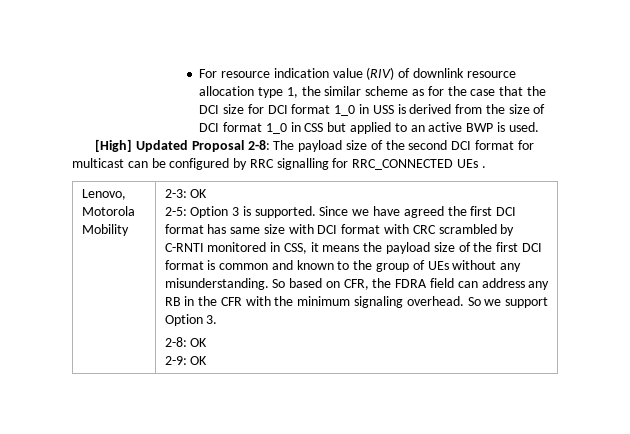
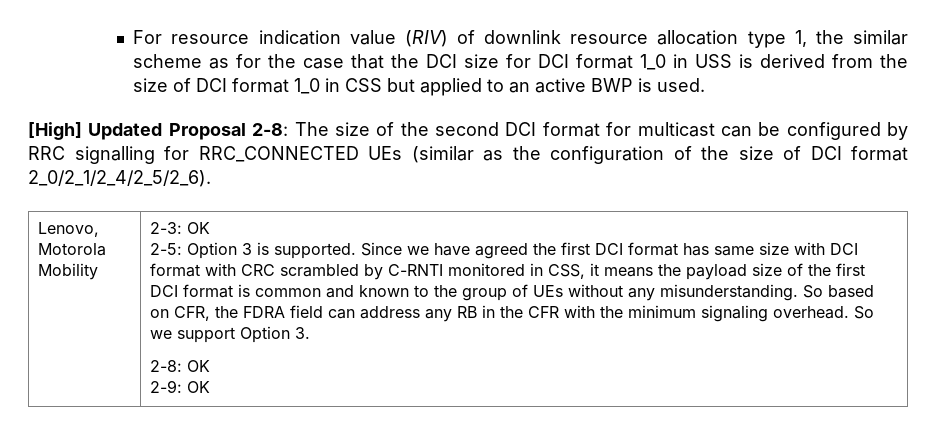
[298,140,343,152] payload -> (329, 129) none
[481,166,486,168] . -> [411,146,908,164] [28,170,211,187] (similar as the configuration of the size of DCI format 2_0/2_1/2_4/2_5/2_6).

